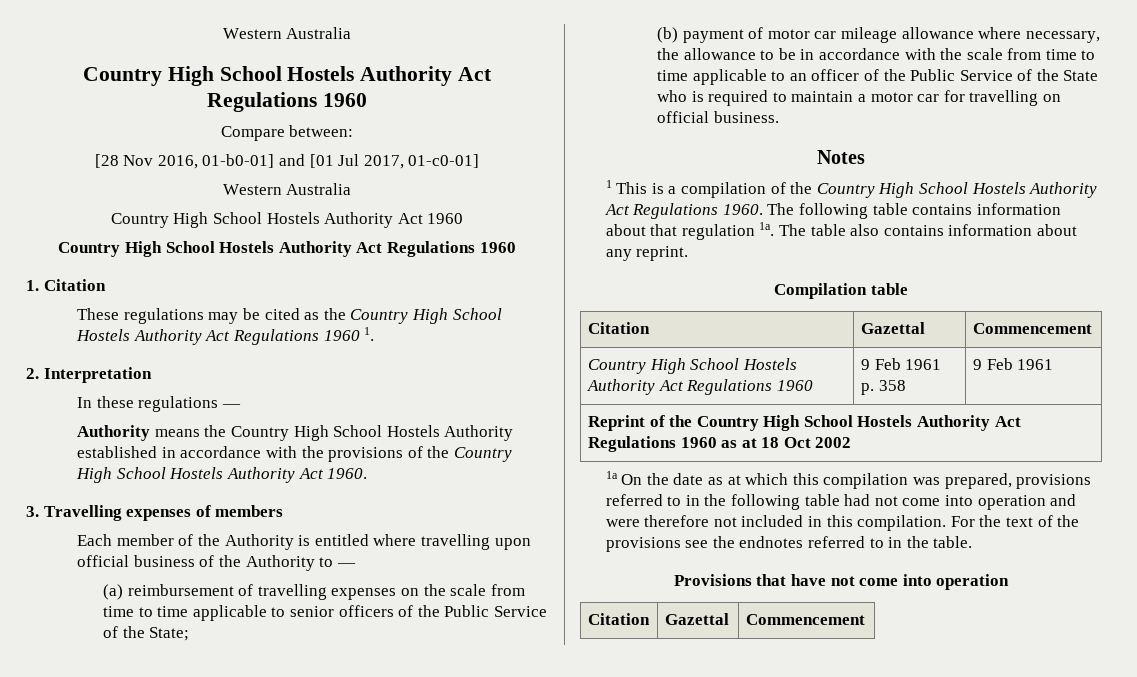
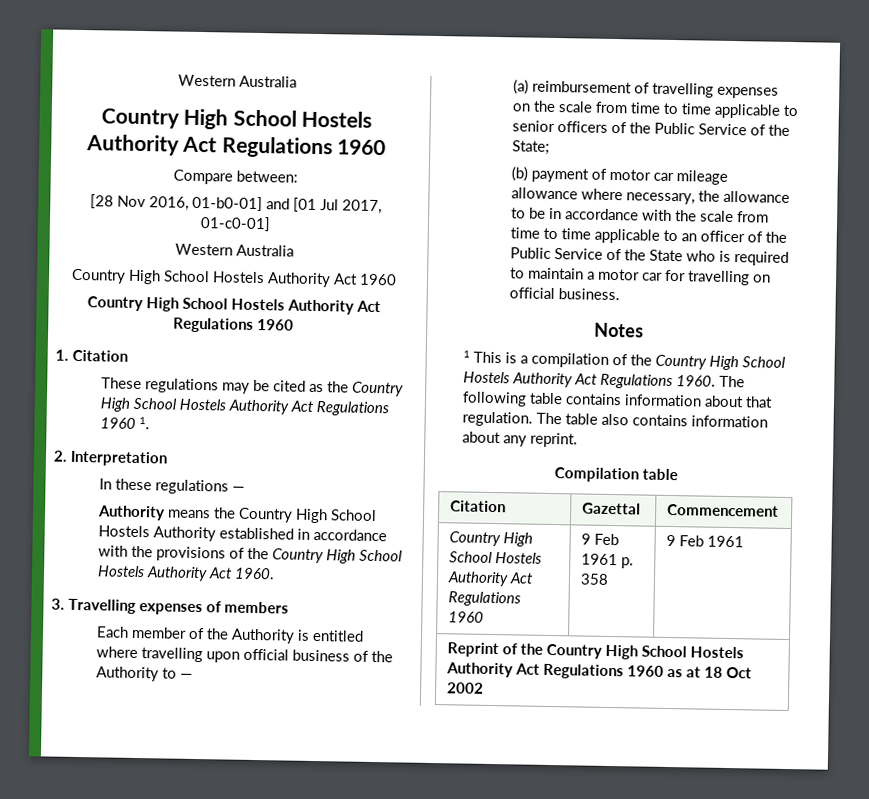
[681,222,775,240] regulation 1a. -> [461,411,533,427] regulation.
[605,471,1092,489] [605,494,1077,510] [605,515,1080,531] [605,536,973,552] [673,574,1010,590] [587,613,650,625] [664,613,729,625] [745,614,865,625] // 1a On the date as at which this compilation was prepared, provisions referred to in the following table had not come into operation and were therefore not included in this compilation. For the text of the provisions see the endnotes referred to in the table. // Provisions that have not come into operation // Citation | Gazettal | Commencement -> (484, 688) none

